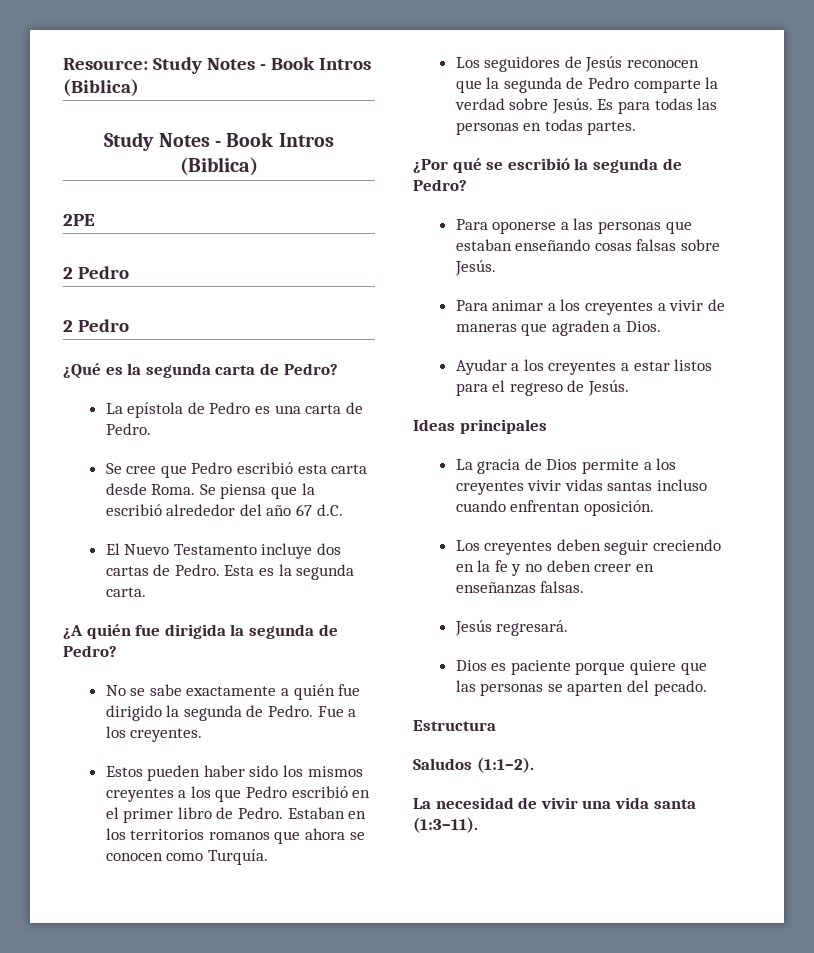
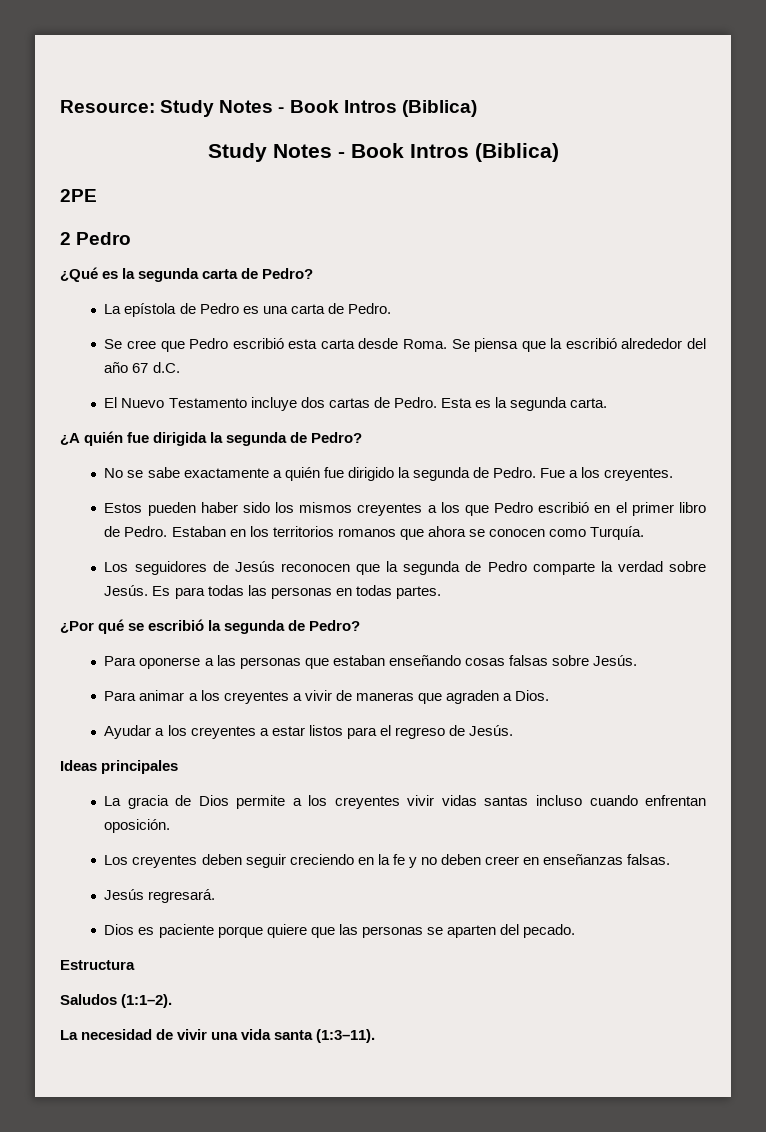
[63,319,129,332] // 2 Pedro -> (132, 238) none

